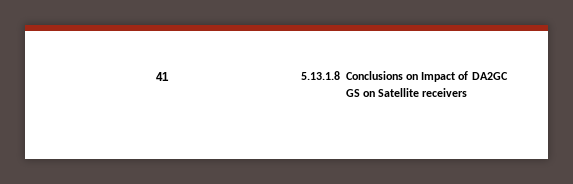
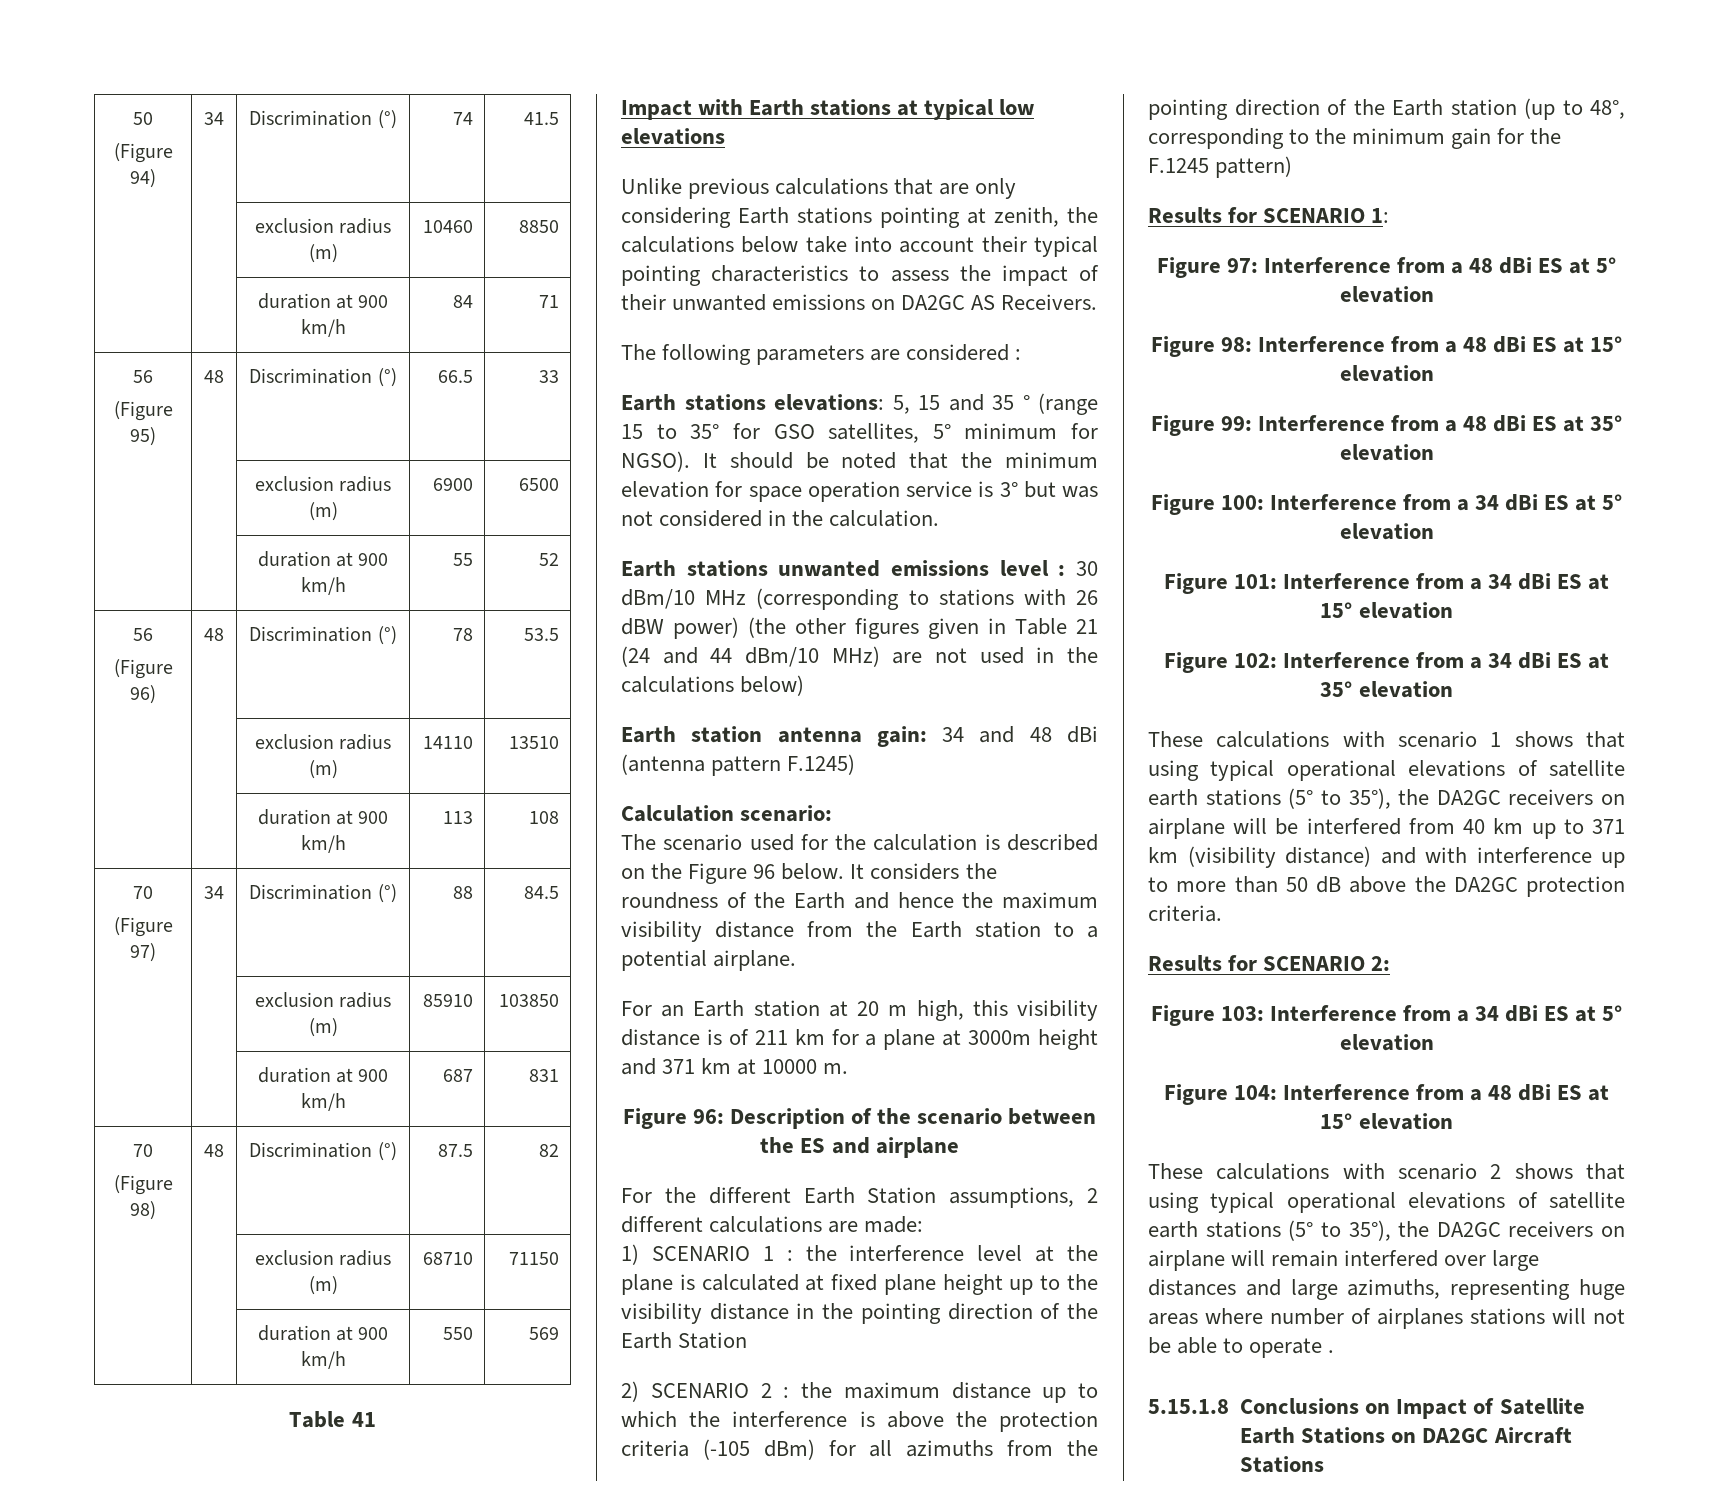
[156,72,169,81] [301,71,508,82] [345,88,468,97] 41 // 5.13.1.8 Conclusions on Impact of DA2GC GS on Satellite receivers -> [133,112,153,125] [113,143,173,163] [130,169,156,188] [204,112,224,125] [249,110,397,129] [452,112,473,125] [523,112,559,125] [254,218,392,234] [308,244,338,263] [422,220,473,233] [518,220,559,233] [257,293,389,309] [300,319,346,337] [452,295,473,308] [538,295,559,308] [133,370,153,383] [113,401,173,421] [130,427,156,446] [204,370,224,383] [249,368,397,387] [437,370,473,383] [538,370,559,383] [254,476,392,492] [308,502,338,521] [432,478,473,491] [518,478,559,491] [257,551,389,567] [300,577,346,595] [452,553,473,566] [538,553,559,566] [133,628,153,641] [113,659,173,679] [130,685,156,704] [204,628,224,641] [249,626,397,645] [452,628,473,641] [523,628,559,641] [254,734,392,750] [308,760,338,779] [422,736,473,749] [508,736,559,749] [257,809,389,825] [300,835,346,853] [442,811,473,824] [528,811,559,824] [133,886,153,899] [113,917,173,937] [130,943,156,962] [204,886,224,899] [249,884,397,903] [452,886,473,899] [523,886,559,899] [254,992,392,1008] [308,1018,338,1037] [422,994,473,1007] [498,994,559,1007] [257,1067,389,1083] [300,1093,346,1111] [442,1069,473,1082] [528,1069,559,1082] [133,1144,153,1157] [113,1175,173,1195] [130,1201,156,1220] [204,1144,224,1157] [249,1142,397,1161] [437,1144,473,1157] [538,1144,559,1157] [254,1250,392,1266] [308,1276,338,1295] [422,1252,473,1265] [508,1252,559,1265] [257,1325,389,1341] [300,1351,346,1369] [442,1327,473,1340] [528,1327,559,1340] [289,1411,376,1428] [621,99,1035,120] [621,128,725,145] [621,178,1017,199] [621,207,1098,228] [621,236,1098,257] [621,265,1099,286] [621,294,1098,311] [621,344,1022,365] [621,393,1098,415] [621,423,1098,443] [621,451,1098,472] [621,481,1098,502] [621,510,940,527] [621,560,1098,577] [621,588,1098,610] [621,617,1098,639] [621,646,1098,667] [621,675,805,696] [621,726,1098,747] [621,754,856,776] [621,805,833,822] [621,834,1098,851] [621,863,997,884] [621,892,1098,909] [621,921,1098,942] [621,950,797,971] [621,1000,1098,1021] [621,1029,1098,1050] [621,1058,849,1075] [622,1108,1097,1129] [760,1137,959,1158] [621,1187,1098,1208] [621,1216,924,1233] [621,1244,1098,1265] [621,1274,1098,1295] [621,1303,1098,1324] [621,1332,748,1349] [621,1381,1098,1403] [621,1411,1098,1432] [621,1439,1098,1460] [1148,98,1625,120] [1148,128,1562,149] [1148,156,1293,178] [1148,207,1390,223] [1156,257,1617,278] [1339,286,1434,303] [1150,336,1623,357] [1339,365,1434,382] [1150,415,1623,436] [1339,444,1434,461] [1150,494,1623,515] [1339,523,1434,540] [1163,573,1610,594] [1320,602,1453,619] [1163,652,1610,673] [1320,681,1453,698] [1148,731,1625,748] [1148,760,1625,781] [1148,788,1625,809] [1148,818,1625,839] [1148,846,1625,868] [1148,876,1625,897] [1148,905,1222,922] [1148,955,1391,971] [1150,1005,1623,1026] [1339,1034,1434,1051] [1163,1084,1610,1105] [1320,1113,1453,1130] [1148,1163,1625,1180] [1148,1192,1625,1213] [1148,1220,1625,1241] [1148,1250,1540,1271] [1148,1279,1625,1300] [1148,1308,1625,1329] [1148,1337,1335,1358] [1148,1398,1585,1419] [1240,1427,1572,1444] [1240,1456,1325,1473] 50 // (Figure 94) | 34 | Discrimination (°) | 74 | 41.5 // | | exclusion radius (m) | 10460 | 8850 // | | duration at 900 km/h | 84 | 71 // 56 // (Figure 95) | 48 | Discrimination (°) | 66.5 | 33 // | | exclusion radius (m) | 6900 | 6500 // | | duration at 900 km/h | 55 | 52 // 56 // (Figure 96) | 48 | Discrimination (°) | 78 | 53.5 // | | exclusion radius (m) | 14110 | 13510 // | | duration at 900 km/h | 113 | 108 // 70 // (Figure 97) | 34 | Discrimination (°) | 88 | 84.5 // | | exclusion radius (m) | 85910 | 103850 // | | duration at 900 km/h | 687 | 831 // 70 // (Figure 98) | 48 | Discrimination (°) | 87.5 | 82 // | | exclusion radius (m) | 68710 | 71150 // | | duration at 900 km/h | 550 | 569 // Table 41 // Impact with Earth stations at typical low elevations // Unlike previous calculations that are only considering Earth stations pointing at zenith, the calculations below take into account their typical pointing characteristics to assess the impact of their unwanted emissions on DA2GC AS Receivers. // The following parameters are considered : // Earth stations elevations: 5, 15 and 35 ° (range 15 to 35° for GSO satellites, 5° minimum for NGSO). It should be noted that the minimum elevation for space operation service is 3° but was not considered in the calculation. // Earth stations unwanted emissions level : 30 dBm/10 MHz (corresponding to stations with 26 dBW power) (the other figures given in Table 21 (24 and 44 dBm/10 MHz) are not used in the calculations below) // Earth station antenna gain: 34 and 48 dBi (antenna pattern F.1245) // Calculation scenario: // The scenario used for the calculation is described on the Figure 96 below. It considers the roundness of the Earth and hence the maximum visibility distance from the Earth station to a potential airplane. // For an Earth station at 20 m high, this visibility distance is of 211 km for a plane at 3000m height and 371 km at 10000 m. // Figure 96: Description of the scenario between the ES and airplane // For the different Earth Station assumptions, 2 different calculations are made: // 1) SCENARIO 1 : the interference level at the plane is calculated at fixed plane height up to the visibility distance in the pointing direction of the Earth Station // 2) SCENARIO 2 : the maximum distance up to which the interference is above the protection criteria (-105 dBm) for all azimuths from the pointing direction of the Earth station (up to 48°, corresponding to the minimum gain for the F.1245 pattern) // Results for SCENARIO 1: // Figure 97: Interference from a 48 dBi ES at 5° elevation // Figure 98: Interference from a 48 dBi ES at 15° elevation // Figure 99: Interference from a 48 dBi ES at 35° elevation // Figure 100: Interference from a 34 dBi ES at 5° elevation // Figure 101: Interference from a 34 dBi ES at 15° elevation // Figure 102: Interference from a 34 dBi ES at 35° elevation // These calculations with scenario 1 shows that using typical operational elevations of satellite earth stations (5° to 35°), the DA2GC receivers on airplane will be interfered from 40 km up to 371 km (visibility distance) and with interference up to more than 50 dB above the DA2GC protection criteria. // Results for SCENARIO 2: // Figure 103: Interference from a 34 dBi ES at 5° elevation // Figure 104: Interference from a 48 dBi ES at 15° elevation // These calculations with scenario 2 shows that using typical operational elevations of satellite earth stations (5° to 35°), the DA2GC receivers on airplane will remain interfered over large distances and large azimuths, representing huge areas where number of airplanes stations will not be able to operate . // 5.15.1.8 Conclusions on Impact of Satellite Earth Stations on DA2GC Aircraft Stations

